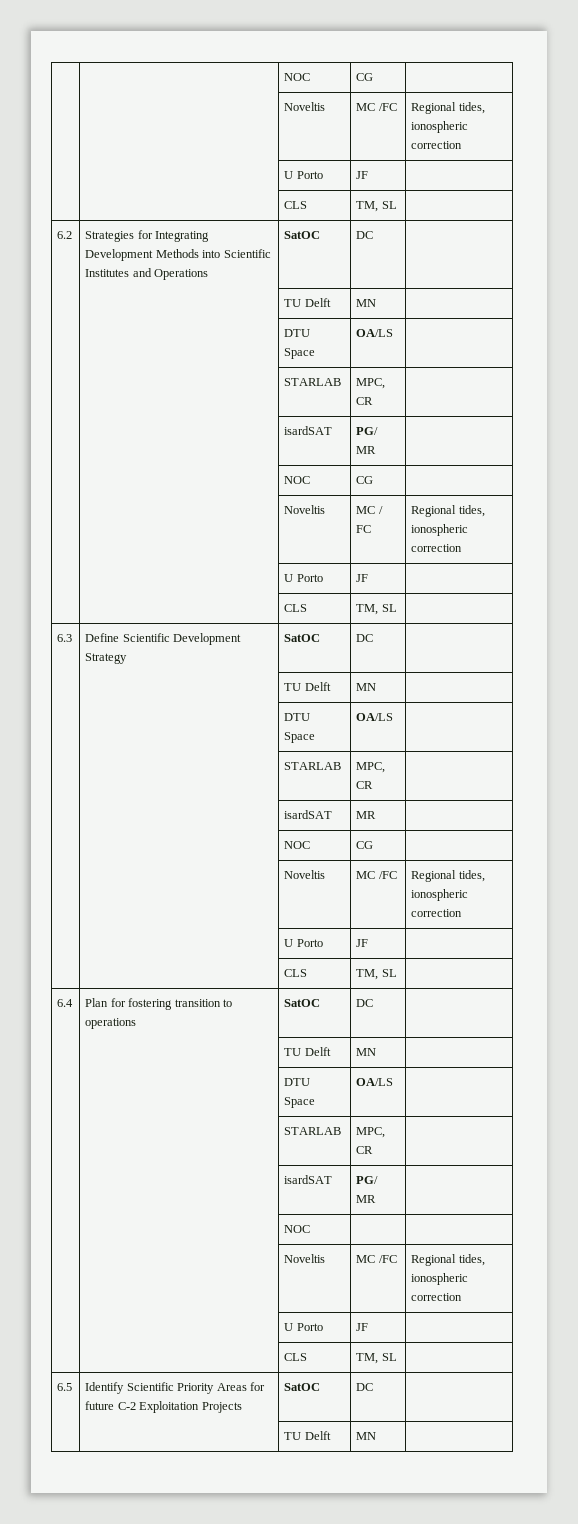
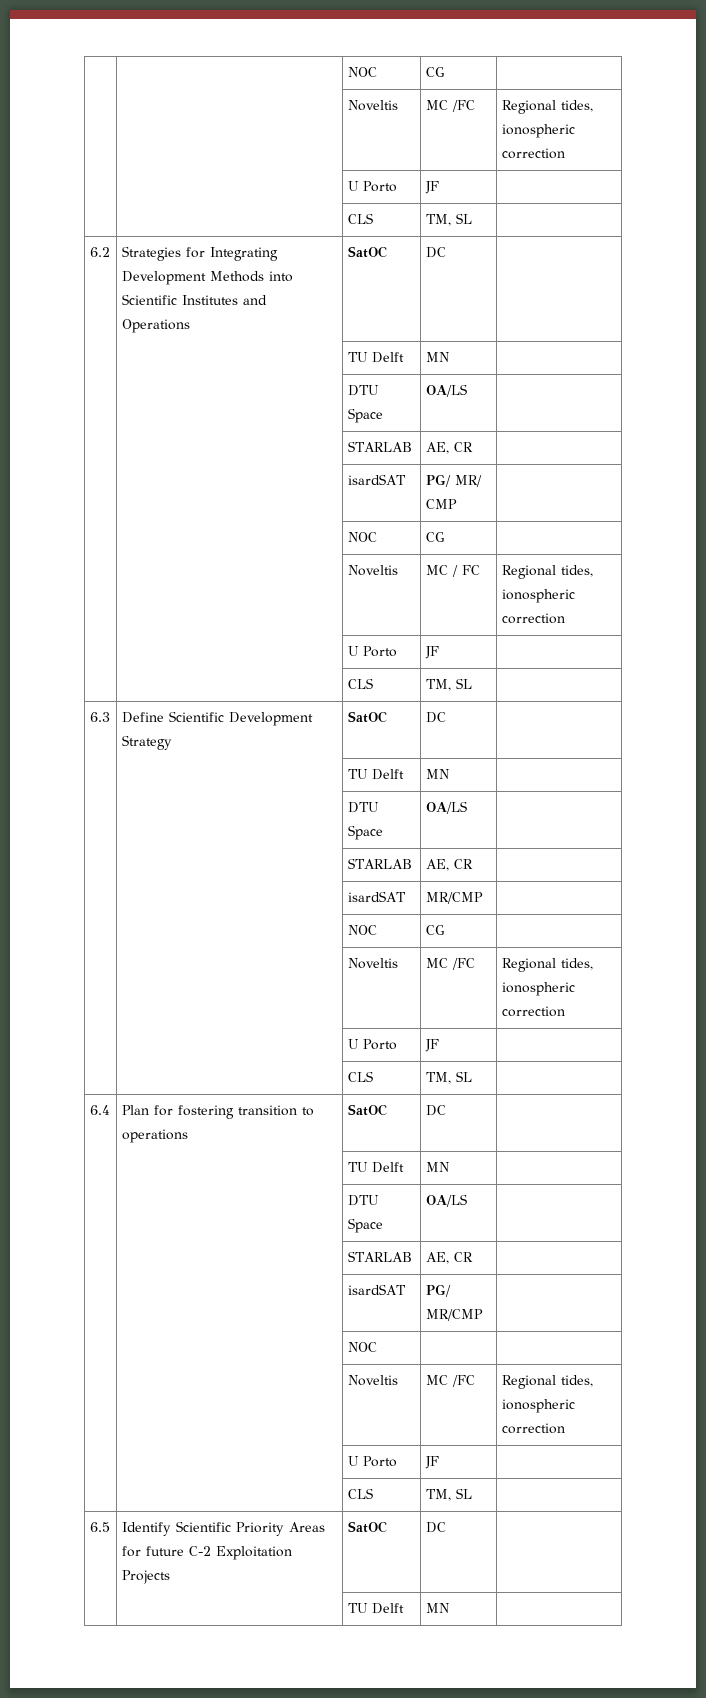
[356,378,386,389] [356,397,374,405] [284,426,333,435] [356,427,379,435] [356,446,377,454] MPC, CR | // | | isardSAT | PG/ MR -> [425,442,473,454] [347,474,406,485] [425,474,482,487] [425,499,457,509] AE, CR | // | | isardSAT | PG/ MR/ CMP
[356,762,386,773] [356,781,374,789] [284,810,333,819] [356,811,377,819] MPC, CR | // | | isardSAT | MR -> [425,859,473,871] [347,891,406,902] [425,892,483,904] AE, CR | // | | isardSAT | MR/CMP
[356,1127,386,1138] [356,1146,374,1154] [284,1175,333,1184] [356,1176,379,1184] [356,1195,377,1203] MPC, CR | // | | isardSAT | PG/ MR -> [425,1252,473,1264] [347,1284,406,1295] [425,1284,451,1297] [425,1309,483,1321] AE, CR | // | | isardSAT | PG/ MR/CMP

